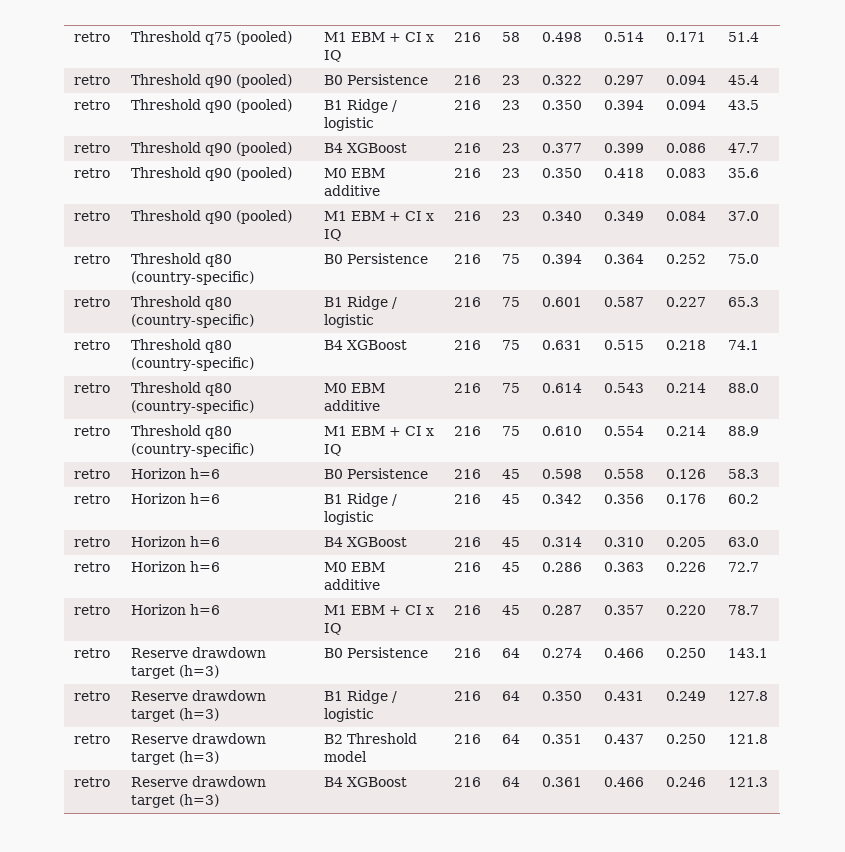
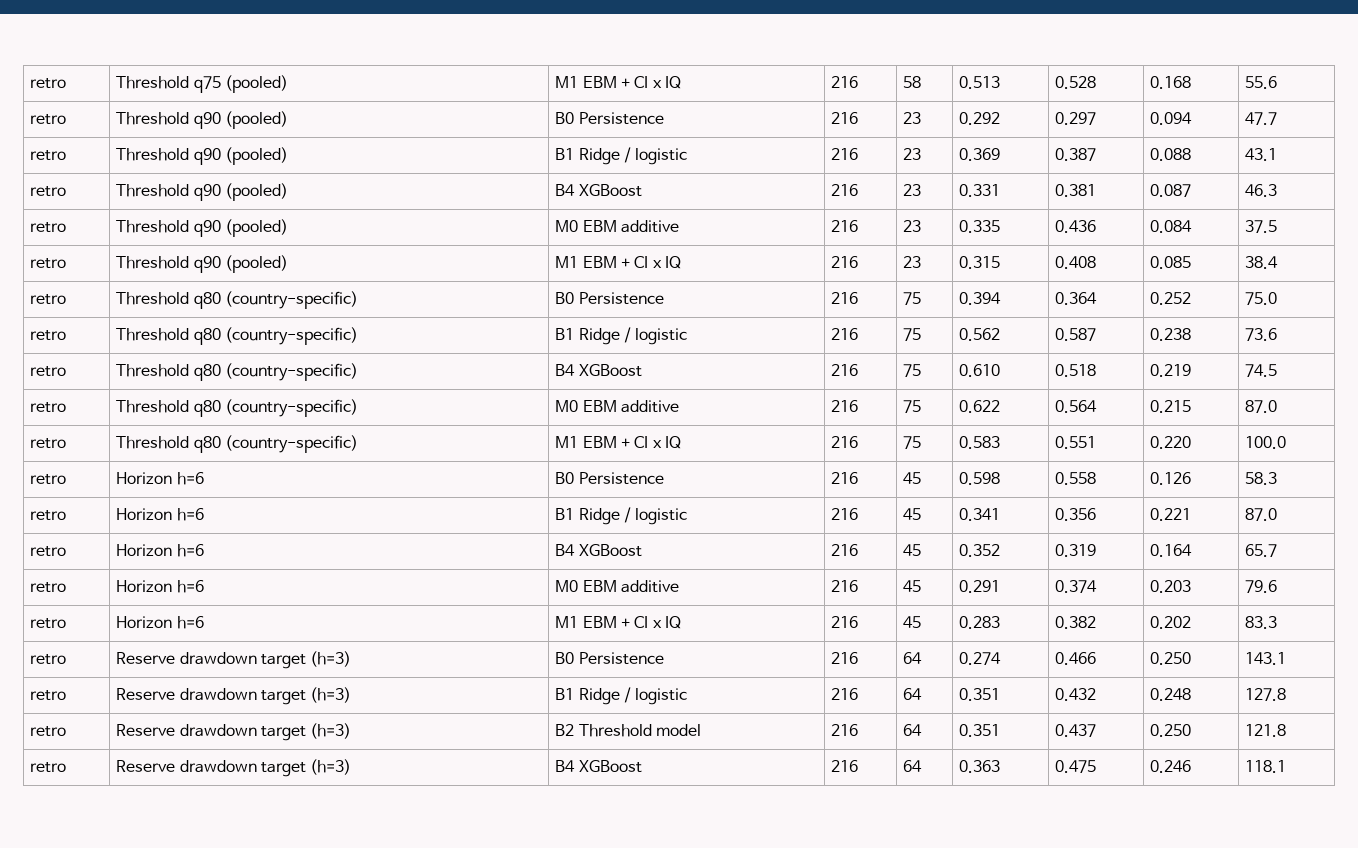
[542,32,583,42] [604,32,645,42] [666,32,707,42] [728,32,760,42] 0.498 | 0.514 | 0.171 | 51.4 -> [959,76,1001,89] [1055,76,1097,89] [1150,76,1192,89] [1245,76,1278,89] 0.513 | 0.528 | 0.168 | 55.6
[542,75,583,85] 0.322 -> [959,112,1001,125] 0.292
[728,75,760,85] 45.4 -> [1245,112,1278,125] 47.7
[542,100,583,110] [604,100,645,110] [666,100,707,110] [728,100,760,110] 0.350 | 0.394 | 0.094 | 43.5 -> [959,148,1001,161] [1055,148,1097,161] [1150,148,1192,161] [1245,148,1278,161] 0.369 | 0.387 | 0.088 | 43.1
[542,143,583,153] [604,143,645,153] [666,143,707,153] [728,143,760,153] 0.377 | 0.399 | 0.086 | 47.7 -> [959,184,1001,197] [1055,184,1097,197] [1150,184,1192,197] [1245,184,1278,197] 0.331 | 0.381 | 0.087 | 46.3
[542,168,583,178] [604,168,645,178] [666,168,707,178] [728,168,760,178] 0.350 | 0.418 | 0.083 | 35.6 -> [959,220,1001,233] [1055,220,1097,233] [1150,220,1193,233] [1245,220,1278,233] 0.335 | 0.436 | 0.084 | 37.5
[542,211,583,221] [604,211,645,221] [666,211,707,221] [728,211,760,221] 0.340 | 0.349 | 0.084 | 37.0 -> [959,256,1001,269] [1055,256,1097,269] [1150,256,1192,269] [1245,256,1279,269] 0.315 | 0.408 | 0.085 | 38.4
[542,297,583,307] 0.601 -> [959,328,1001,341] 0.562
[666,297,707,307] [728,297,760,307] 0.227 | 65.3 -> [1150,328,1192,341] [1245,328,1278,341] 0.238 | 73.6
[542,340,583,350] [604,340,645,350] [666,340,707,350] [728,340,760,350] 0.631 | 0.515 | 0.218 | 74.1 -> [959,364,1001,377] [1055,364,1097,377] [1150,364,1192,377] [1245,364,1278,377] 0.610 | 0.518 | 0.219 | 74.5
[542,383,583,393] [604,383,645,393] [666,383,707,393] [728,383,760,393] 0.614 | 0.543 | 0.214 | 88.0 -> [959,400,1001,413] [1055,400,1098,413] [1150,400,1192,413] [1245,400,1278,413] 0.622 | 0.564 | 0.215 | 87.0
[542,426,583,436] [604,426,645,436] [666,426,707,436] [728,426,760,436] 0.610 | 0.554 | 0.214 | 88.9 -> [959,436,1001,449] [1055,436,1097,449] [1150,436,1192,449] [1245,436,1287,449] 0.583 | 0.551 | 0.220 | 100.0
[542,494,583,504] 0.342 -> [959,508,1001,521] 0.341
[666,494,707,504] [728,494,760,504] 0.176 | 60.2 -> [1150,508,1192,521] [1245,508,1278,521] 0.221 | 87.0
[542,537,583,547] [604,537,645,547] [666,537,707,547] [728,537,760,547] 0.314 | 0.310 | 0.205 | 63.0 -> [959,544,1001,557] [1055,544,1097,557] [1150,544,1193,557] [1245,544,1278,557] 0.352 | 0.319 | 0.164 | 65.7
[542,562,583,572] [604,562,645,572] [666,562,707,572] [728,562,760,572] 0.286 | 0.363 | 0.226 | 72.7 -> [959,580,1001,593] [1055,580,1098,593] [1150,580,1192,593] [1245,580,1278,593] 0.291 | 0.374 | 0.203 | 79.6
[542,605,583,615] [604,605,645,615] [666,605,707,615] [728,605,760,615] 0.287 | 0.357 | 0.220 | 78.7 -> [959,616,1001,629] [1055,616,1097,629] [1150,616,1192,629] [1245,616,1278,629] 0.283 | 0.382 | 0.202 | 83.3
[542,691,583,701] [604,691,645,701] [666,691,707,701] 0.350 | 0.431 | 0.249 -> [959,688,1001,701] [1055,688,1097,701] [1150,688,1192,701] 0.351 | 0.432 | 0.248
[542,777,583,787] [604,777,645,787] 0.361 | 0.466 -> [959,760,1001,773] [1055,760,1097,773] 0.363 | 0.475
[728,777,769,787] 121.3 -> [1245,760,1287,773] 118.1

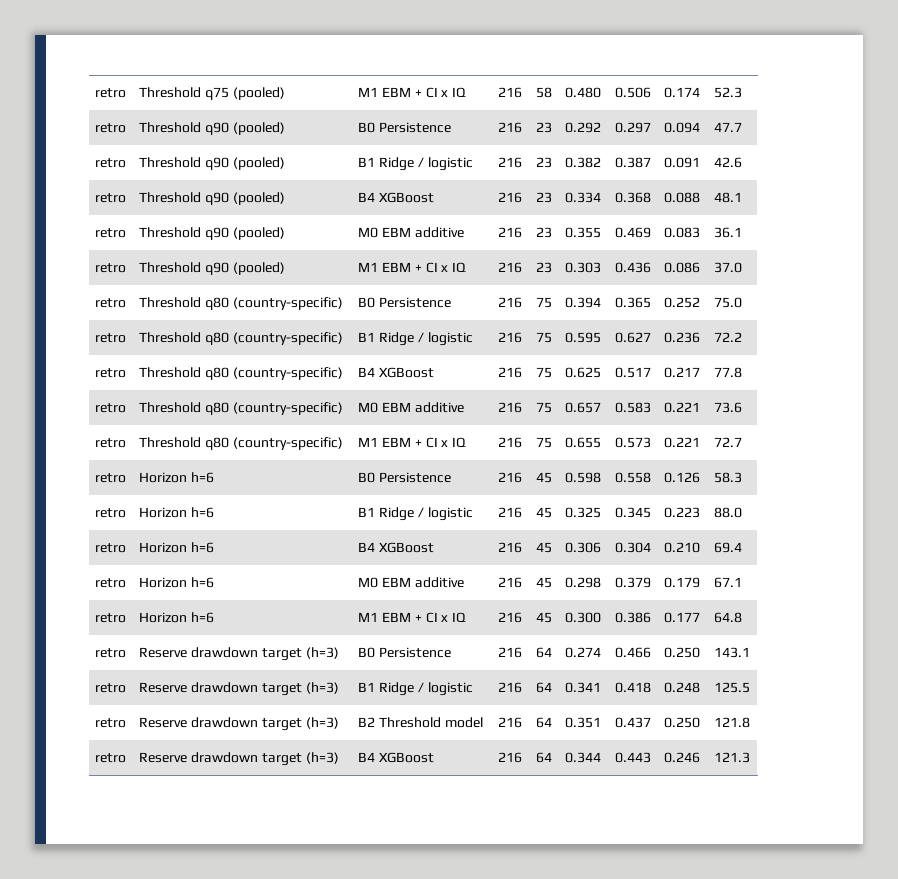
[959,76,1001,89] [1055,76,1097,89] [1150,76,1192,89] [1245,76,1278,89] 0.513 | 0.528 | 0.168 | 55.6 -> [565,87,602,98] [615,87,652,98] [664,87,701,98] [714,87,743,98] 0.480 | 0.506 | 0.174 | 52.3
[959,148,1001,161] 0.369 -> [565,157,602,168] 0.382
[1150,148,1192,161] [1245,148,1278,161] 0.088 | 43.1 -> [664,157,701,168] [714,157,743,168] 0.091 | 42.6
[959,184,1001,197] [1055,184,1097,197] [1150,184,1192,197] [1245,184,1278,197] 0.331 | 0.381 | 0.087 | 46.3 -> [565,192,602,203] [615,192,652,203] [664,192,701,203] [714,192,743,203] 0.334 | 0.368 | 0.088 | 48.1
[959,220,1001,233] [1055,220,1097,233] [1150,220,1193,233] [1245,220,1278,233] 0.335 | 0.436 | 0.084 | 37.5 -> [565,227,602,238] [615,227,652,238] [664,227,701,238] [714,227,743,238] 0.355 | 0.469 | 0.083 | 36.1
[959,256,1001,269] [1055,256,1097,269] [1150,256,1192,269] [1245,256,1279,269] 0.315 | 0.408 | 0.085 | 38.4 -> [565,262,602,273] [615,262,652,273] [664,262,701,273] [714,262,743,273] 0.303 | 0.436 | 0.086 | 37.0
[1055,292,1098,305] 0.364 -> [615,297,652,308] 0.365
[959,328,1001,341] [1055,328,1097,341] [1150,328,1192,341] [1245,328,1278,341] 0.562 | 0.587 | 0.238 | 73.6 -> [565,332,602,343] [615,332,652,343] [664,332,701,343] [714,332,743,342] 0.595 | 0.627 | 0.236 | 72.2
[959,364,1001,377] [1055,364,1097,377] [1150,364,1192,377] [1245,364,1278,377] 0.610 | 0.518 | 0.219 | 74.5 -> [565,367,602,378] [615,367,652,378] [664,367,701,378] [714,367,743,378] 0.625 | 0.517 | 0.217 | 77.8
[959,400,1001,413] [1055,400,1098,413] [1150,400,1192,413] [1245,400,1278,413] 0.622 | 0.564 | 0.215 | 87.0 -> [565,402,602,413] [615,402,652,413] [664,402,701,413] [714,402,743,413] 0.657 | 0.583 | 0.221 | 73.6
[959,436,1001,449] [1055,436,1097,449] [1150,436,1192,449] [1245,436,1287,449] 0.583 | 0.551 | 0.220 | 100.0 -> [565,437,602,448] [615,437,652,448] [664,437,701,448] [714,437,743,447] 0.655 | 0.573 | 0.221 | 72.7
[959,508,1001,521] [1055,508,1097,521] [1150,508,1192,521] [1245,508,1278,521] 0.341 | 0.356 | 0.221 | 87.0 -> [565,507,602,518] [615,507,652,518] [664,507,701,518] [714,507,743,518] 0.325 | 0.345 | 0.223 | 88.0
[959,544,1001,557] [1055,544,1097,557] [1150,544,1193,557] [1245,544,1278,557] 0.352 | 0.319 | 0.164 | 65.7 -> [565,542,602,553] [615,542,652,553] [664,542,701,553] [714,542,743,553] 0.306 | 0.304 | 0.210 | 69.4
[959,580,1001,593] [1055,580,1098,593] [1150,580,1192,593] [1245,580,1278,593] 0.291 | 0.374 | 0.203 | 79.6 -> [565,577,602,588] [615,577,652,588] [664,577,701,588] [714,577,743,588] 0.298 | 0.379 | 0.179 | 67.1
[959,616,1001,629] [1055,616,1097,629] [1150,616,1192,629] [1245,616,1278,629] 0.283 | 0.382 | 0.202 | 83.3 -> [565,612,602,623] [615,612,652,623] [664,612,701,623] [714,612,743,623] 0.300 | 0.386 | 0.177 | 64.8
[959,688,1001,701] [1055,688,1097,701] 0.351 | 0.432 -> [565,682,602,693] [615,682,652,693] 0.341 | 0.418
[1245,688,1287,701] 127.8 -> [714,682,751,693] 125.5
[959,760,1001,773] [1055,760,1097,773] 0.363 | 0.475 -> [565,752,602,763] [615,752,652,763] 0.344 | 0.443
[1245,760,1287,773] 118.1 -> [714,752,751,763] 121.3

